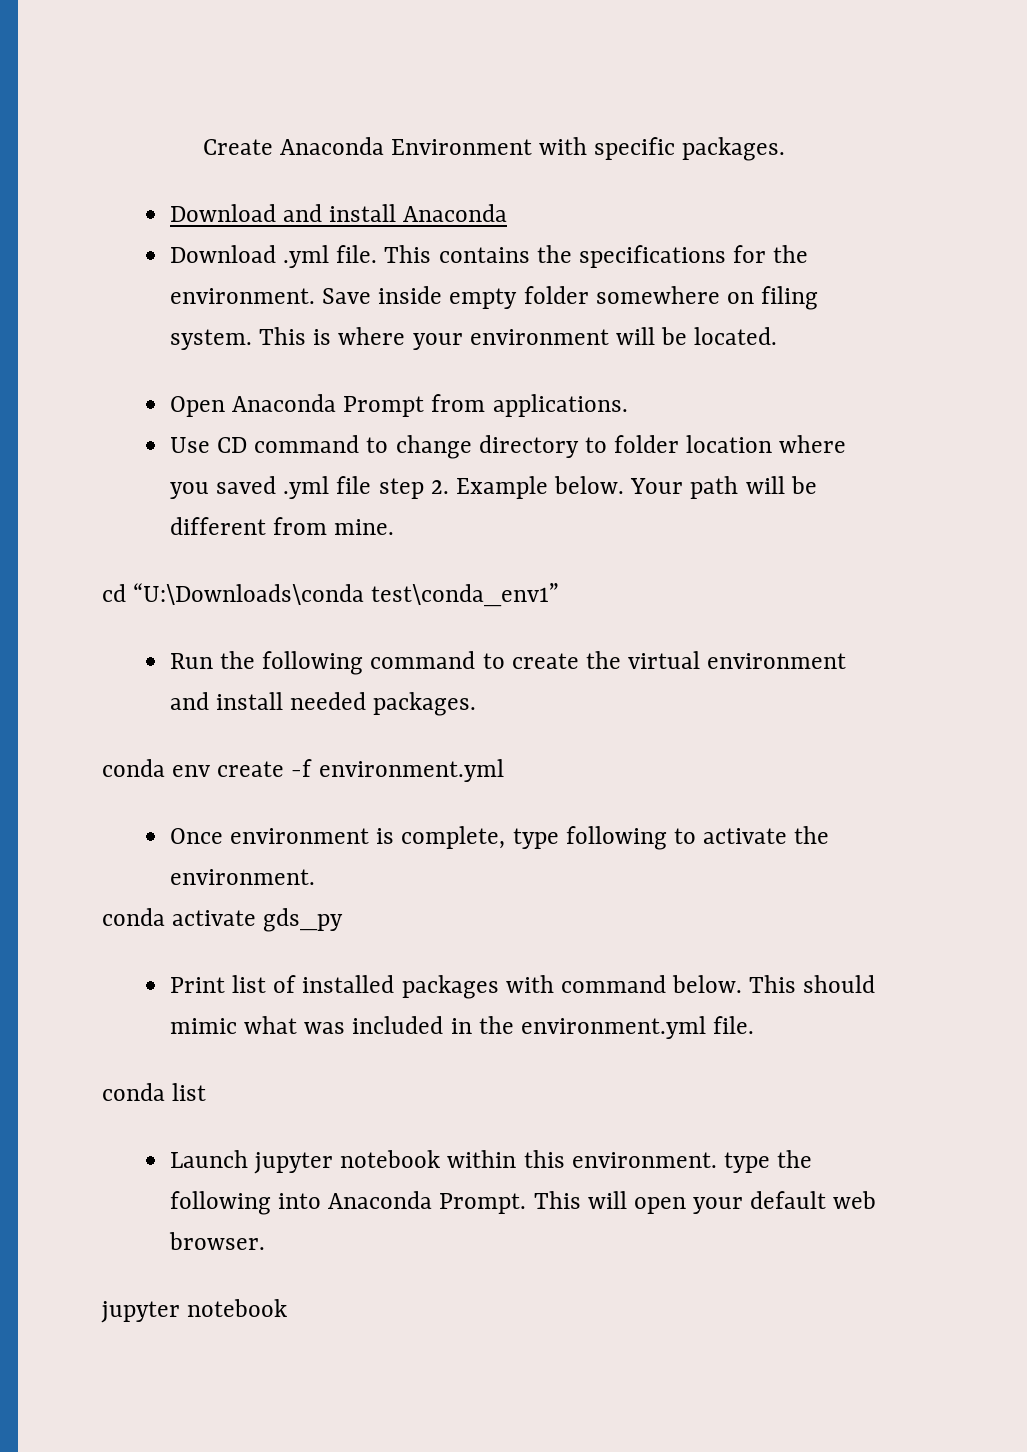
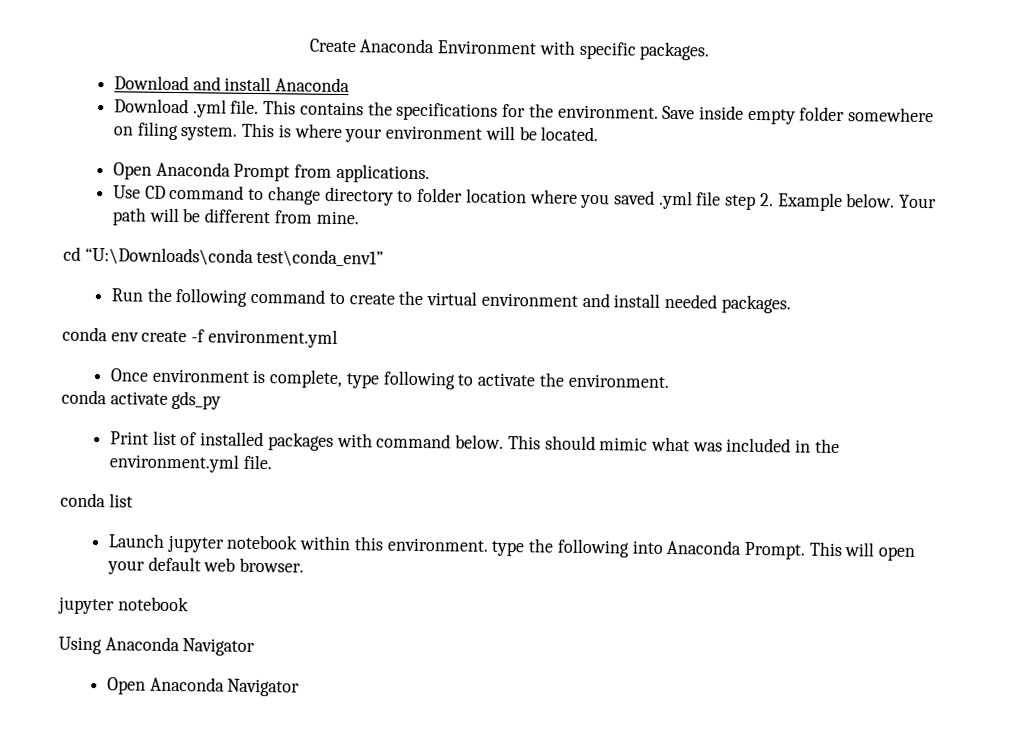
(288, 1308) none -> [58,636,256,657] [106,676,301,697] // Using Anaconda Navigator // Open Anaconda Navigator

